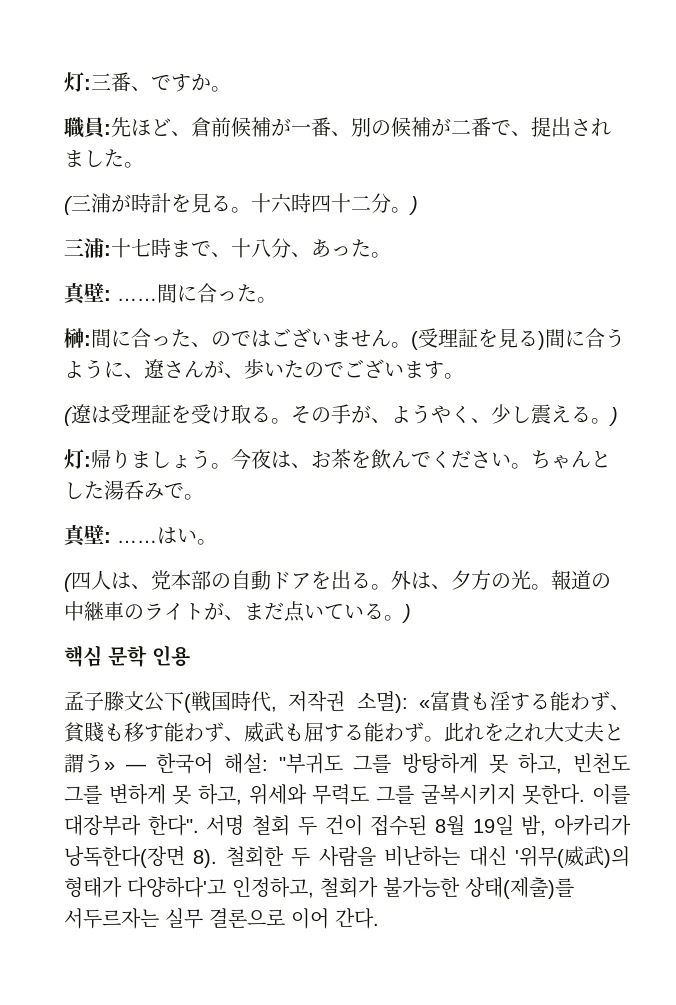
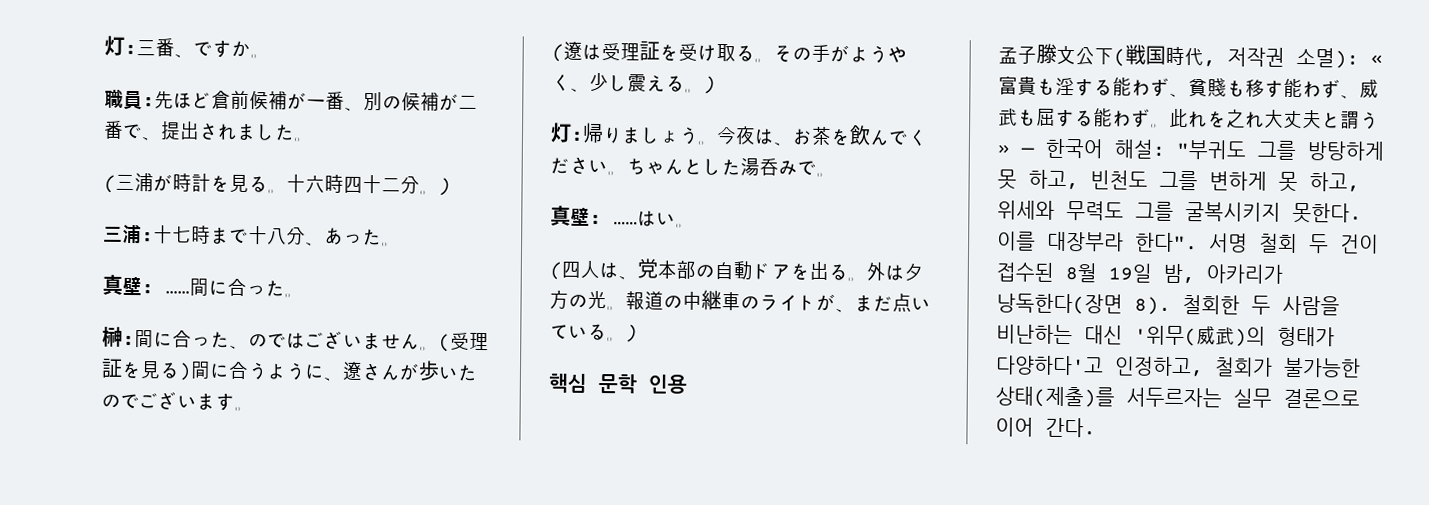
[171,131,191,136] 、 -> (212, 100) none
[211,252,231,257] 、 -> (249, 236) none
[224,373,244,378] 、 -> (420, 372) none
[371,418,391,423] 、 -> (850, 53) none
[431,584,451,589] 、 -> (905, 272) none

